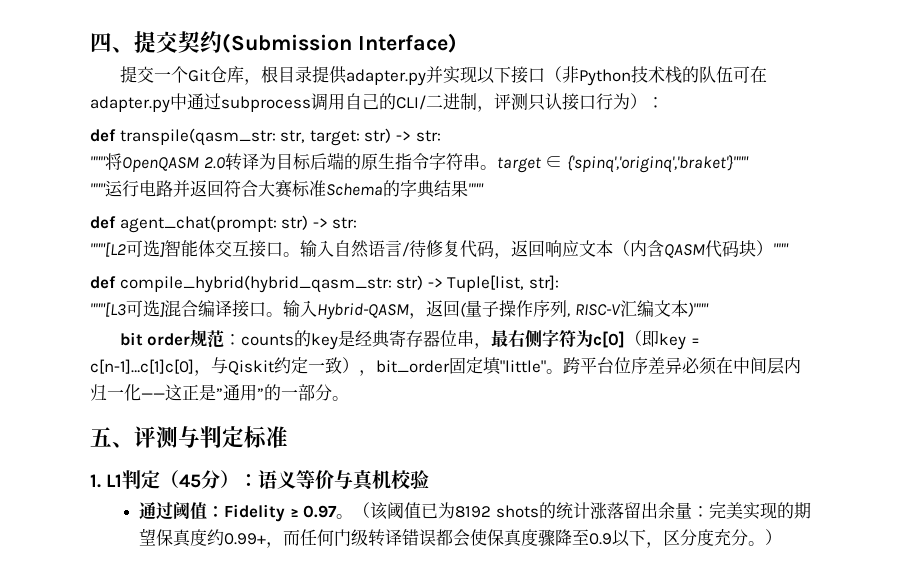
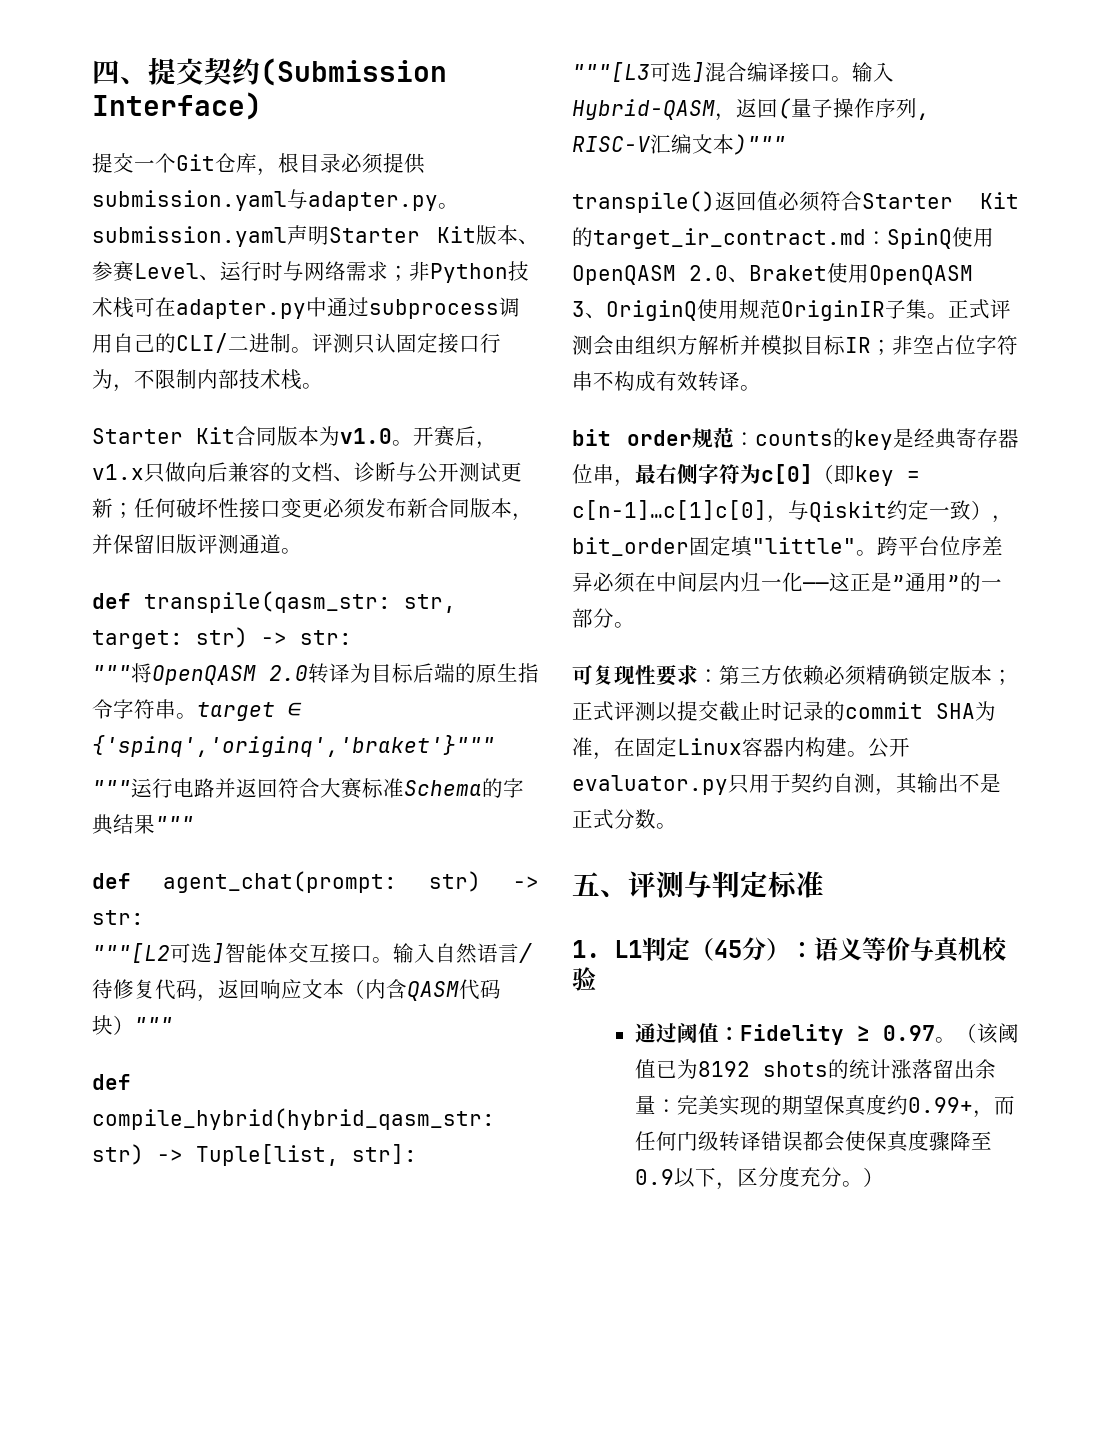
[311,66,562,86] 提供adapter.py并实现以下接口（ -> [341,153,425,174] [92,189,459,211] [92,225,539,247] [92,261,409,282] 必须提供submission.yaml与adapter.py。submission.yaml声明Starter Kit版本、参赛Level、运行时与网络需求；
[681,66,733,83] 的队伍 -> (134, 307) none
[477,106,494,112] ， -> [291,347,312,353] 。
(562, 101) none -> [396,333,438,353] 固定
[630,93,664,109] ）： -> [113,369,323,392] [92,426,497,449] [92,462,522,483] [92,498,533,521] [92,534,302,554] ，不限制内部技术栈。 // Starter Kit合同版本为v1.0。开赛后，v1.x只做向后兼容的文档、诊断与公开测试更新；任何破坏性接口变更必须发布新合同版本，并保留旧版评测通道。
(709, 309) none -> [572,191,1019,213] [572,227,994,249] [572,263,973,285] [572,299,1011,321] [572,335,1018,356] [572,371,761,392] // transpile()返回值必须符合Starter Kit的target_ir_contract.md：SpinQ使用OpenQASM 2.0、Braket使用OpenQASM 3、OriginQ使用规范OriginIR子集。正式评测会由组织方解析并模拟目标IR；非空占位字符串不构成有效转译。
(349, 398) none -> [572,665,1013,686] [572,701,996,722] [572,737,910,760] [572,773,1001,796] [572,809,677,829] // 可复现性要求：第三方依赖必须精确锁定版本；正式评测以提交截止时记录的commit SHA为准，在固定Linux容器内构建。公开evaluator.py只用于契约自测，其输出不是正式分数。

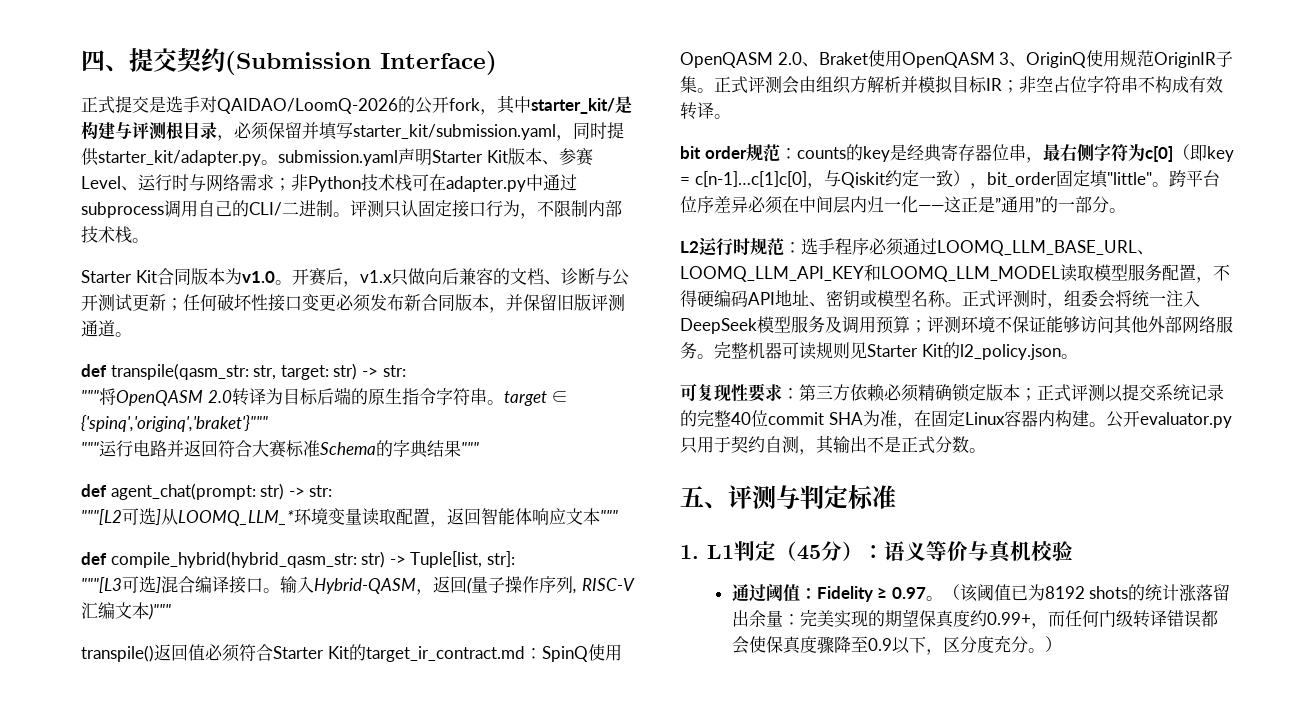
[92,153,425,176] [92,189,438,211] 提交一个Git仓库，根目录必须提供submission.yaml与adapter.py -> [81,95,632,115] [81,121,624,141] [81,148,261,166] 正式提交是选手对QAIDAO/LoomQ-2026的公开fork，其中starter_kit/是构建与评测根目录，必须保留并填写starter_kit/submission.yaml，同时提供starter_kit/adapter.py
[225,943,532,964] [92,979,501,1002] [92,1015,134,1035] 智能体交互接口。输入自然语言/待修复代码，返回响应文本（内含QASM代码块） -> [161,508,600,527] 从LOOMQ_LLM_*环境变量读取配置，返回智能体响应文本
(635, 625) none -> [680,237,1154,256] [680,264,1230,283] [680,290,1200,309] [680,315,1233,334] [680,342,1078,360] // L2运行时规范：选手程序必须通过LOOMQ_LLM_BASE_URL、LOOMQ_LLM_API_KEY和LOOMQ_LLM_MODEL读取模型服务配置，不得硬编码API地址、密钥或模型名称。正式评测时，组委会将统一注入DeepSeek模型服务及调用预算；评测环境不保证能够访问其他外部网络服务。完整机器可读规则见Starter Kit的l2_policy.json。
[719,701,845,722] 截止时记录的 -> [1156,384,1224,401] [680,410,768,427] 系统记录的完整40位

